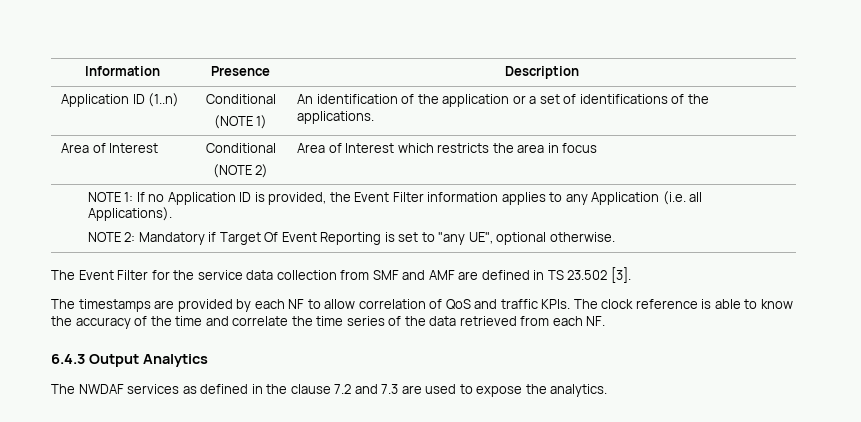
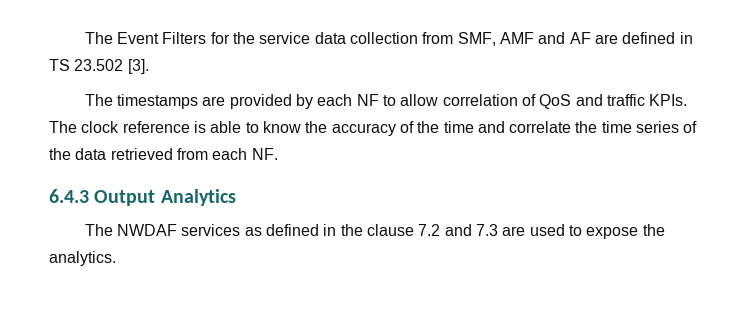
[85,66,160,76] [211,66,270,76] [504,66,579,79] [61,93,180,107] [205,94,276,104] [213,115,268,129] [297,94,709,107] [297,111,375,124] [61,143,159,153] [205,143,276,153] [212,164,269,178] [297,143,598,153] [87,191,703,205] [87,207,172,221] [87,232,615,245] Information | Presence | Description // Application ID (1..n) | Conditional // (NOTE 1) | An identification of the application or a set of identifications of the applications. // Area of Interest | Conditional // (NOTE 2) | Area of Interest which restricts the area in focus // NOTE 1: If no Application ID is provided, the Event Filter information applies to any Application (i.e. all Applications). // NOTE 2: Mandatory if Target Of Event Reporting is set to "any UE", optional otherwise. // -> (84, 38) none
[117,270,149,280] Filter -> [162,32,207,44] Filters
[372,270,455,280] SMF and AMF -> [457,32,591,46] SMF, AMF and AF

